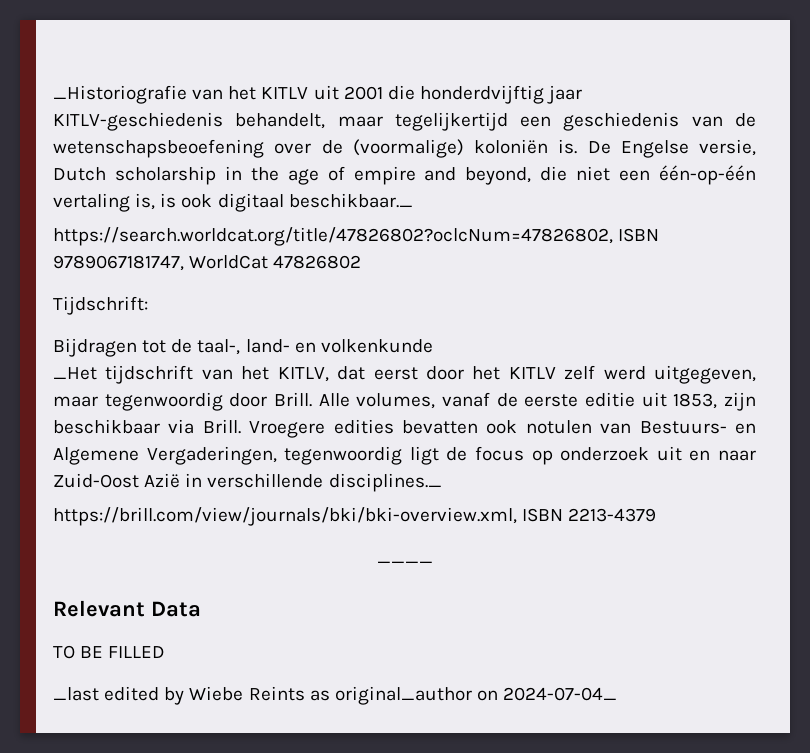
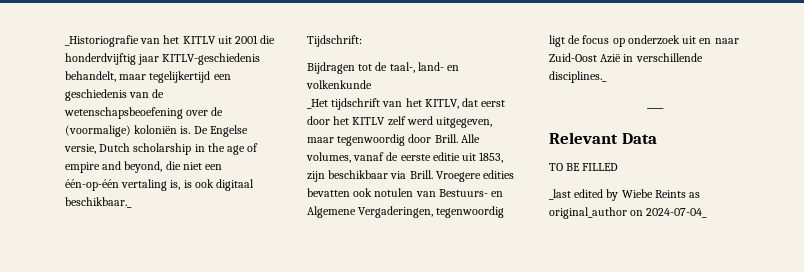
[53,227,660,246] [53,255,362,271] // https://search.worldcat.org/title/47826802?oclcNum=47826802, ISBN 9789067181747, WorldCat 47826802 -> (132, 202) none
[53,507,657,526] // https://brill.com/view/journals/bki/bki-overview.xml, ISBN 2213-4379 -> (607, 77) none

